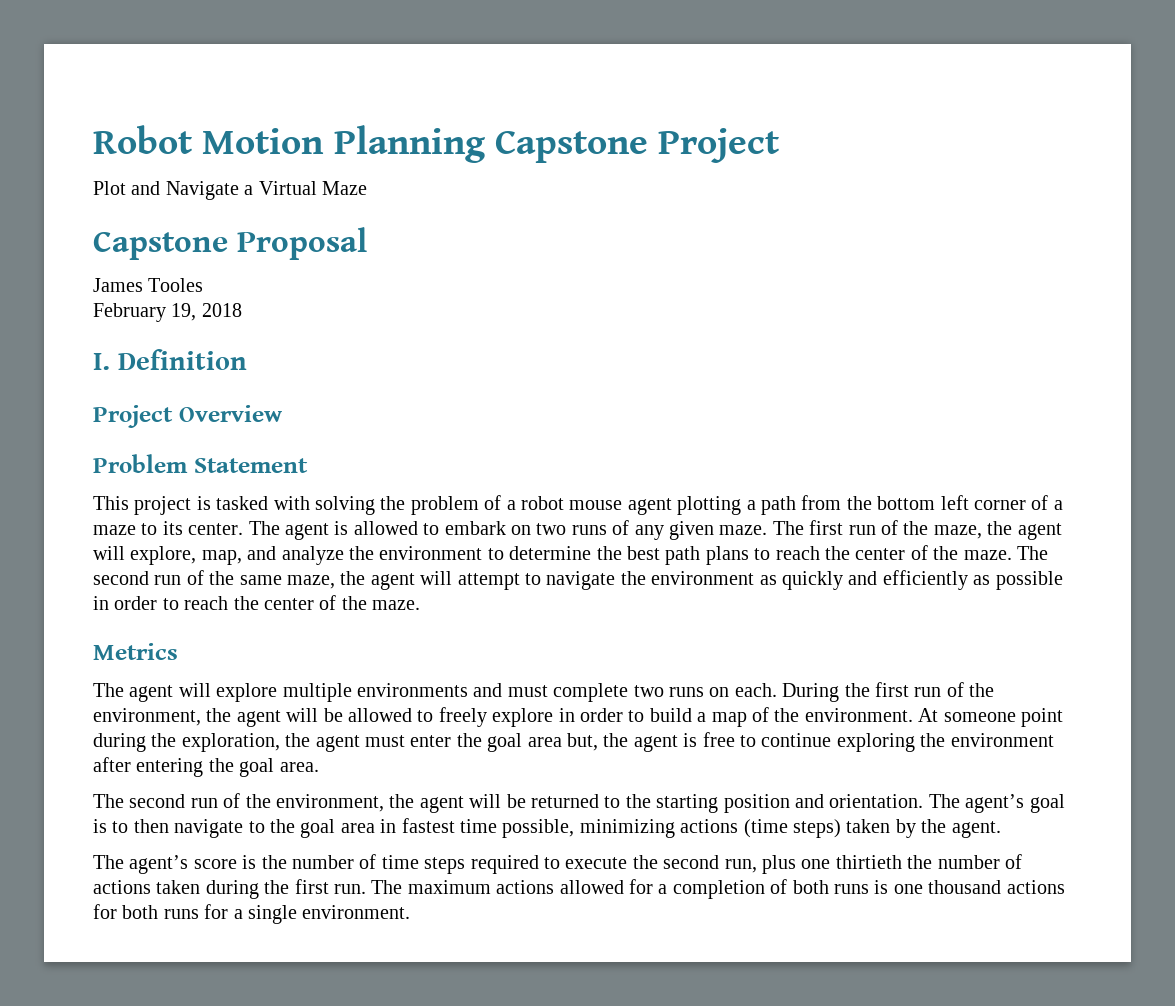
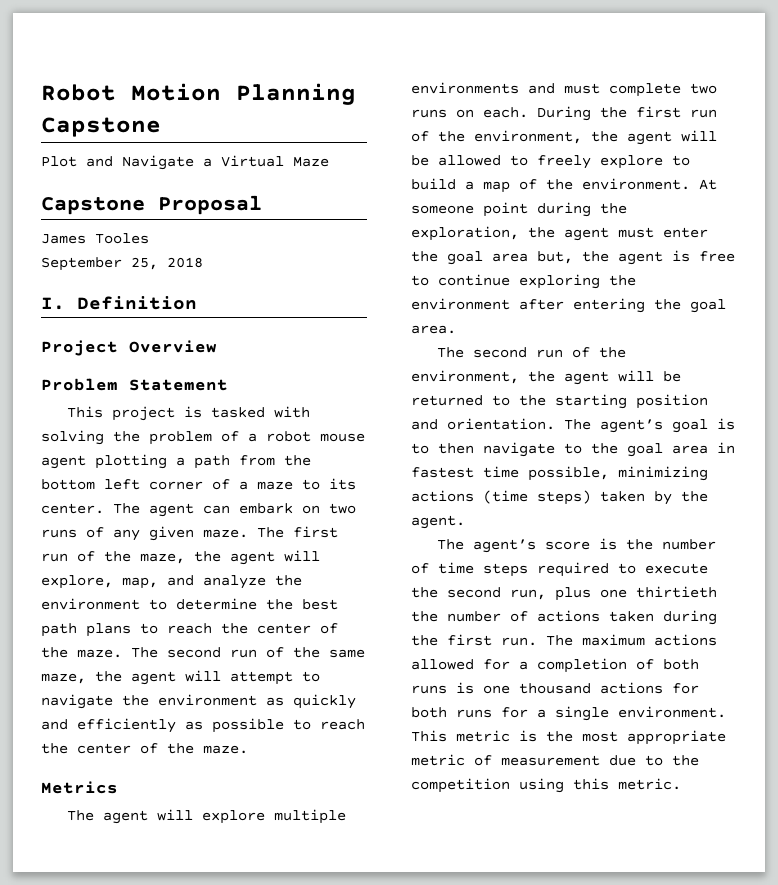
[658,128,781,163] Project -> (161, 127) none
[93,303,197,322] February 19, -> [41,257,158,271] September 25,
[334,521,440,535] is allowed to -> [203,505,230,514] can
[93,596,158,610] in order -> (284, 725) none
[558,708,623,722] in order -> (663, 162) none
(411, 912) none -> [411,730,726,745] [411,754,699,766] [411,778,681,793] This metric is the most appropriate metric of measurement due to the competition using this metric.

